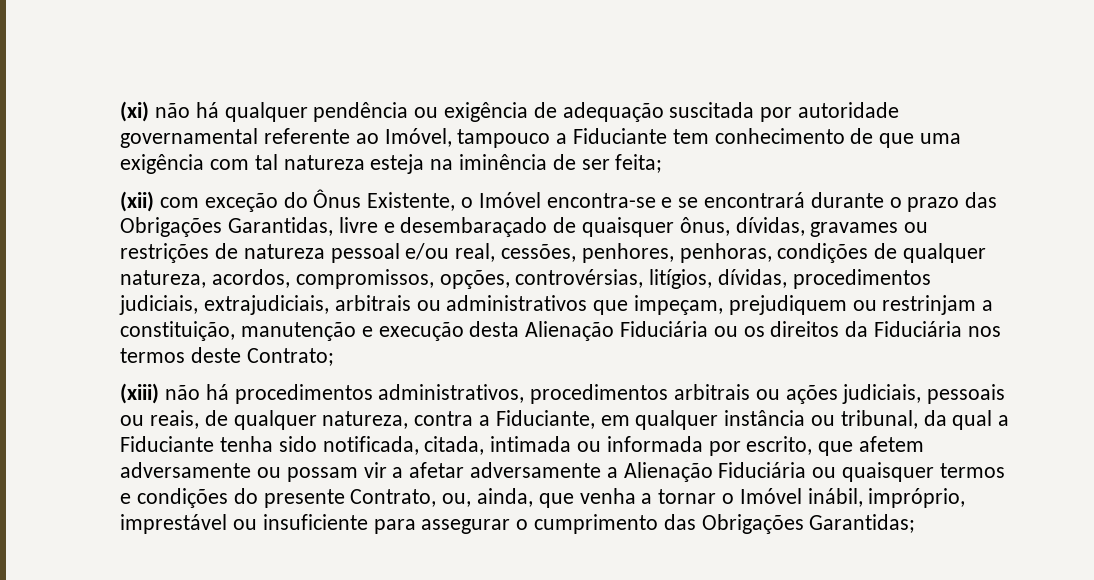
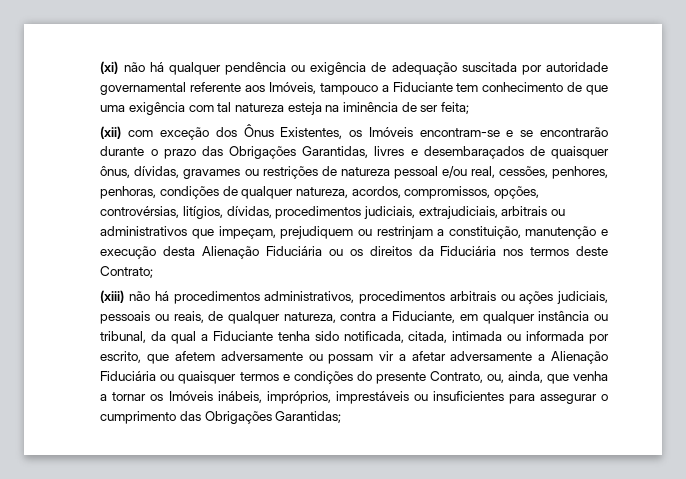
[355,128,452,147] ao Imóvel, -> [245,82,316,94] aos Imóveis,
[283,189,656,211] do Ônus Existente, o Imóvel encontra-se -> [215,124,500,139] dos Ônus Existentes, os Imóveis encontram-se
[704,192,806,208] encontrará -> [540,127,609,137] encontrarão
[338,217,548,237] livre e desembaraçado -> [374,146,524,159] livres e desembaraçados
[722,488,966,508] [120,514,368,534] o Imóvel inábil, impróprio, imprestável ou insuficiente -> [150,391,504,404] os Imóveis inábeis, impróprios, imprestáveis ou insuficientes

